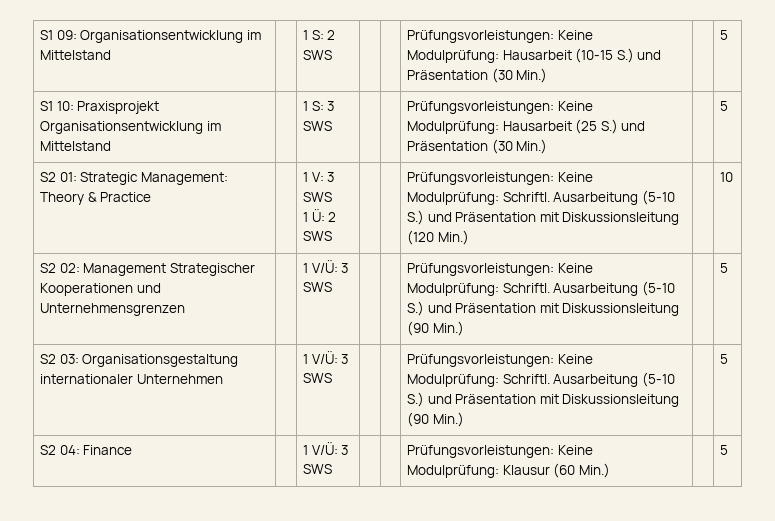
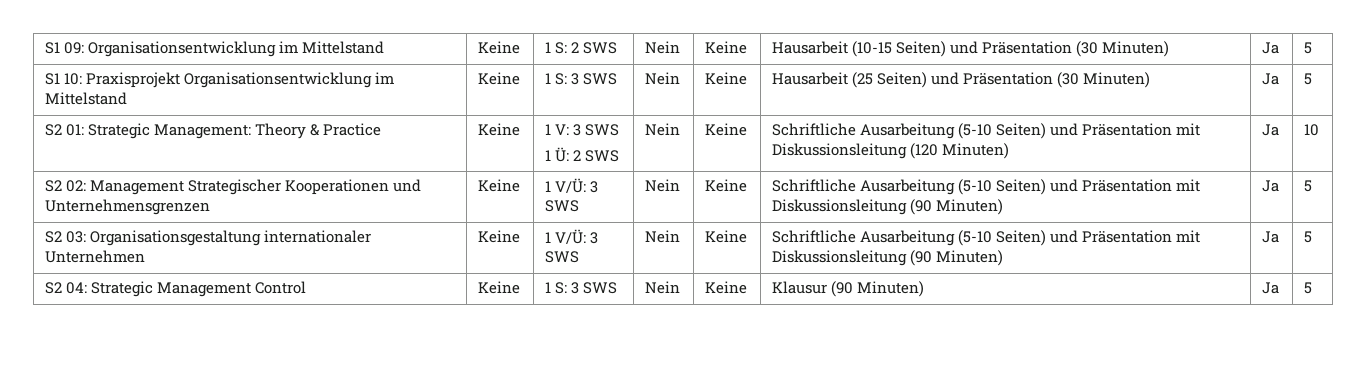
(111, 55) none -> [477,41,520,54] Keine
[406,30,593,43] [406,50,499,63] | | Prüfungsvorleistungen: Keine Modulprüfung: -> [644,41,680,54] [704,41,747,54] Nein | Keine |
[616,48,662,63] [406,68,548,83] S.) und Präsentation (30 Min.) | -> [896,41,1170,57] [1261,42,1279,54] Seiten) und Präsentation (30 Minuten) | Ja
[302,101,335,111] [302,121,332,131] [406,101,593,114] [406,121,499,134] | 1 S: 3 SWS | | | Prüfungsvorleistungen: Keine Modulprüfung: -> [477,72,520,85] [544,73,618,85] [644,72,680,85] [704,72,747,85] Keine | 1 S: 3 SWS | Nein | Keine |
[600,119,646,134] [406,139,548,154] S.) und Präsentation (30 Min.) | -> [877,72,1151,88] [1261,73,1279,85] Seiten) und Präsentation (30 Minuten) | Ja
(152, 197) none -> [477,123,520,136] Keine
[406,172,593,185] [406,190,675,205] [406,210,424,225] | | Prüfungsvorleistungen: Keine Modulprüfung: Schriftl. Ausarbeitung (5-10 S.) -> [644,123,680,136] [704,123,747,136] [771,123,1047,139] Nein | Keine | Schriftliche Ausarbeitung (5-10 Seiten)
[437,230,469,245] Min.) | -> [942,143,1010,159] [1261,124,1279,136] Minuten) | Ja
[302,260,349,273] [302,282,332,292] [406,263,593,276] [406,281,675,296] [406,301,680,316] [406,321,464,336] | 1 V/Ü: 3 SWS | | | Prüfungsvorleistungen: Keine Modulprüfung: Schriftl. Ausarbeitung (5-10 S.) und Präsentation mit Diskussionsleitung (90 Min.) | -> [477,179,520,192] [544,178,599,193] [544,200,579,212] [644,179,680,192] [704,179,747,192] [771,179,1201,195] [771,199,1004,215] [1261,180,1279,192] Keine | 1 V/Ü: 3 SWS | Nein | Keine | Schriftliche Ausarbeitung (5-10 Seiten) und Präsentation mit Diskussionsleitung (90 Minuten) | Ja
[302,351,349,364] [302,373,332,383] [406,354,593,367] [406,372,675,387] [406,392,680,407] [406,412,464,427] | 1 V/Ü: 3 SWS | | | Prüfungsvorleistungen: Keine Modulprüfung: Schriftl. Ausarbeitung (5-10 S.) und Präsentation mit Diskussionsleitung (90 Min.) | -> [477,230,520,243] [544,229,599,244] [544,251,579,263] [644,230,680,243] [704,230,747,243] [771,230,1201,246] [771,250,1004,266] [1261,231,1279,243] Keine | 1 V/Ü: 3 SWS | Nein | Keine | Schriftliche Ausarbeitung (5-10 Seiten) und Präsentation mit Diskussionsleitung (90 Minuten) | Ja
[83,445,133,455] [302,442,349,455] [302,464,332,474] [406,445,593,458] [406,463,610,478] Finance | | 1 V/Ü: 3 SWS | | | Prüfungsvorleistungen: Keine Modulprüfung: Klausur (60 Min.) | -> [91,281,307,297] [477,281,520,294] [544,282,618,294] [644,281,680,294] [704,281,747,294] [771,281,925,297] [1261,282,1279,294] Strategic Management Control | Keine | 1 S: 3 SWS | Nein | Keine | Klausur (90 Minuten) | Ja

